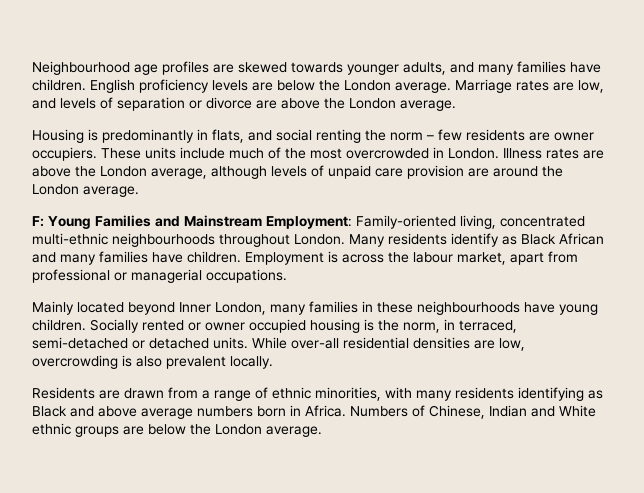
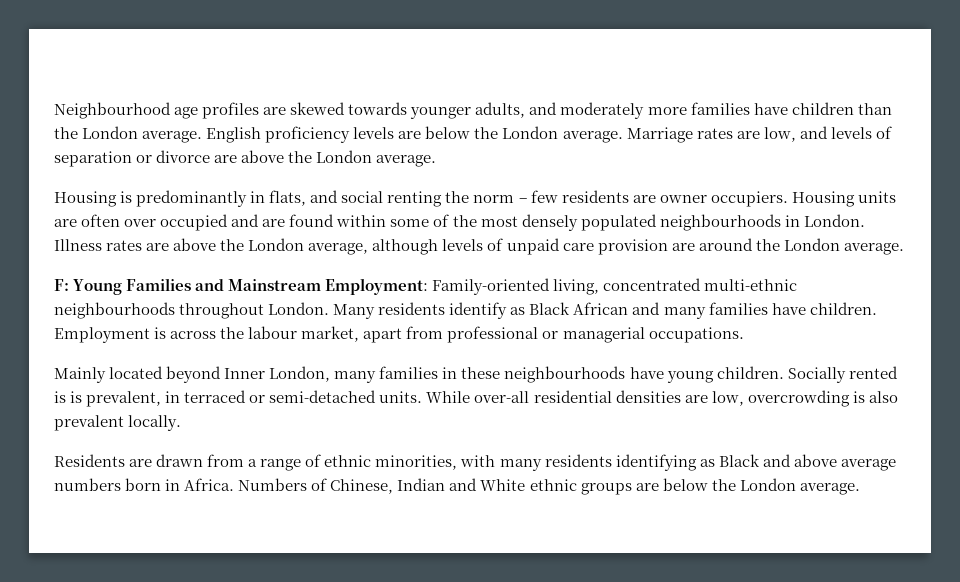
[478,61,601,75] [32,79,86,91] many families have children. -> [560,102,892,119] [54,126,203,143] moderately more families have children than the London average.
[101,147,429,159] These units include much of the most overcrowded -> [791,191,896,207] [54,214,781,231] Housing units are often over occupied and are found within some of the most densely populated neighbourhoods
[188,319,517,333] [32,337,209,349] or owner occupied housing is the norm, in terraced, semi-detached or detached -> [54,390,377,407] is is prevalent, in terraced or semi-detached

